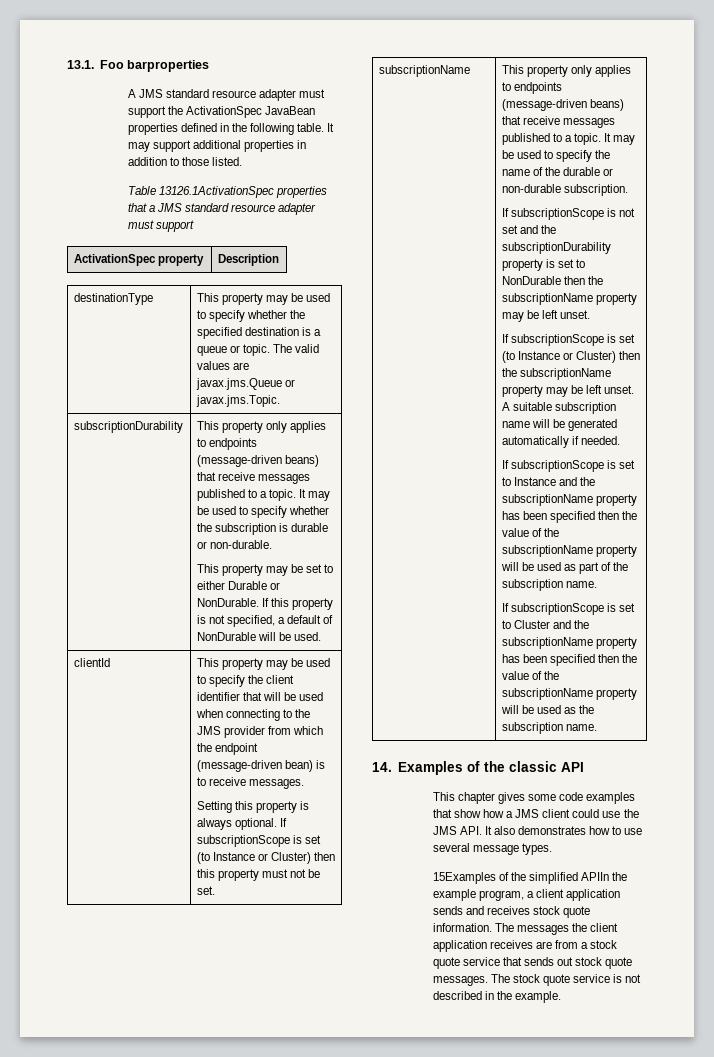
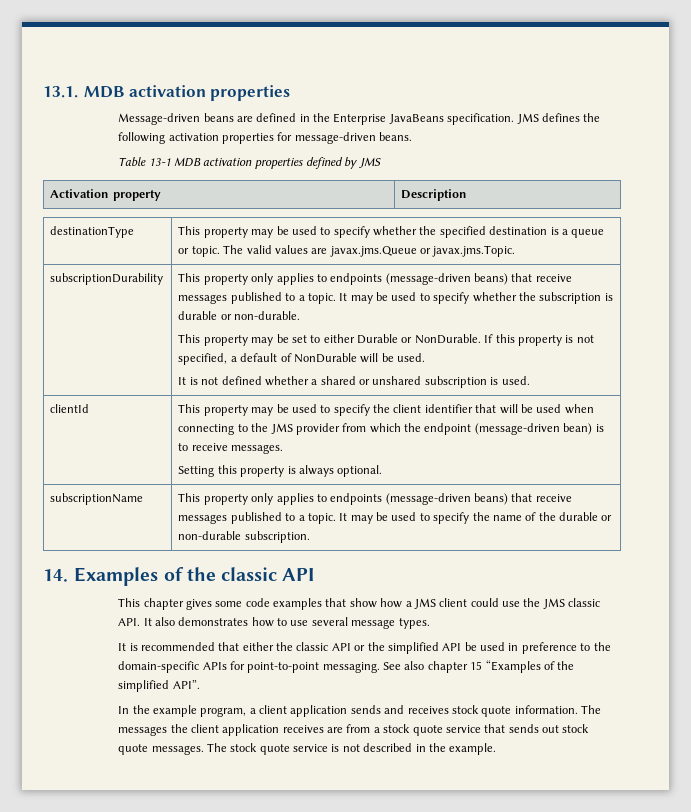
[99,60,210,72] [127,89,326,101] [127,106,316,118] [127,123,335,135] [127,140,307,152] [127,157,243,166] [127,186,327,198] [127,203,317,215] [127,220,194,232] [73,254,156,266] Foo barproperties // A JMS standard resource adapter must support the ActivationSpec JavaBean properties defined in the following table. It may support additional properties in addition to those listed. // Table 13126.1ActivationSpec properties that a JMS standard resource adapter must support // ActivationSpec -> [84,85,291,101] [118,113,601,125] [118,132,413,144] [118,157,381,169] [50,189,110,198] MDB activation properties // Message-driven beans are defined in the Enterprise JavaBeans specification. JMS defines the following activation properties for message-driven beans. // Table 13-1 MDB activation properties defined by JMS // Activation
(322, 636) none -> [178,376,530,388] // It is not defined whether a shared or unshared subscription is used.
[279,818,287,827] [196,835,321,847] [196,852,336,864] [196,869,321,881] [196,886,215,895] If subscriptionScope is set (to Instance or Cluster) then this property must not be set. -> (383, 471) none
[501,208,636,220] [501,225,556,234] [501,242,611,254] [501,259,586,271] [501,276,603,285] [501,293,637,305] [501,310,591,322] [501,334,636,346] [501,351,641,363] [501,368,611,380] [501,385,635,397] [501,402,616,414] [501,419,618,431] [501,436,620,448] [501,460,636,472] [501,477,596,486] [501,494,637,506] [501,511,638,523] [501,528,559,537] [501,545,637,557] [500,562,629,574] [501,579,597,591] [501,603,636,615] [501,620,590,629] [501,637,637,649] [501,654,638,666] [501,671,559,680] [501,688,637,700] [500,705,595,714] [501,722,597,734] // If subscriptionScope is not set and the subscriptionDurability property is set to NonDurable then the subscriptionName property may be left unset. // If subscriptionScope is set (to Instance or Cluster) then the subscriptionName property may be left unset. A suitable subscription name will be generated automatically if needed. // If subscriptionScope is set to Instance and the subscriptionName property has been specified then the value of the subscriptionName property will be used as part of the subscription name. // If subscriptionScope is set to Cluster and the subscriptionName property has been specified then the value of the subscriptionName property will be used as the subscription name. -> (310, 537) none
(457, 830) none -> [568,598,601,607] classic
[432,872,496,884] 15Examples -> [118,642,611,654] [118,660,541,673] It is recommended that either the classic API or the simplified API be used in preference to the domain-specific APIs for point-to-point messaging. See also chapter 15 “Examples
[581,872,610,881] APIIn -> [172,680,200,689] [118,706,130,714] API”. // In

